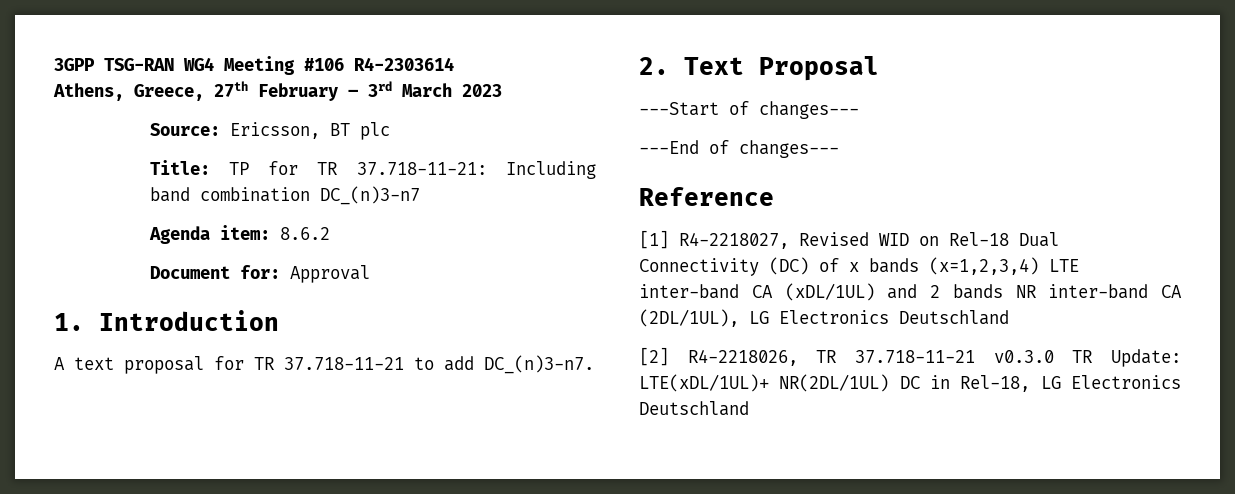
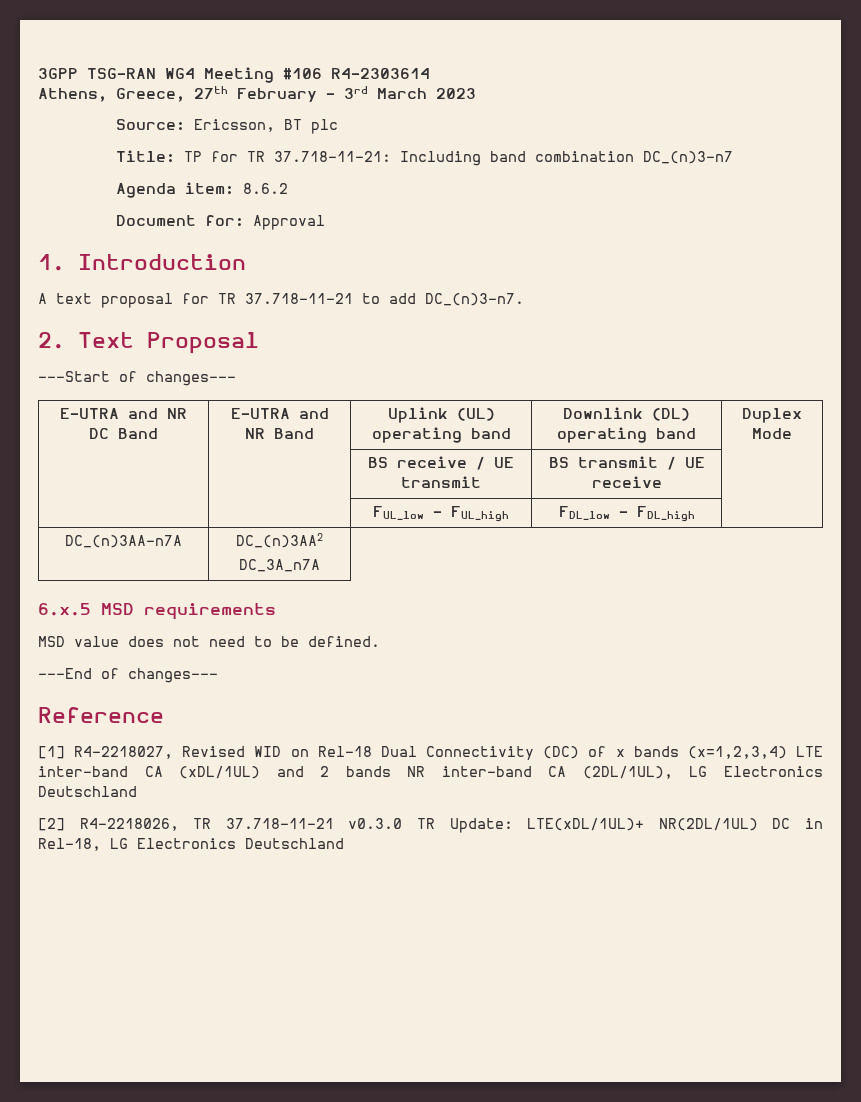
(859, 110) none -> [60,408,187,419] [89,428,158,439] [230,408,329,419] [245,428,314,439] [387,407,495,423] [371,427,511,443] [563,407,690,421] [557,427,696,443] [742,408,802,423] [752,428,792,439] [368,456,514,470] [401,476,481,488] [548,456,705,470] [591,476,662,488] [373,506,509,522] [558,506,695,522] [65,535,182,548] [236,533,323,548] [239,559,320,572] [38,603,276,620] [38,636,380,647] // E-UTRA and NR DC Band | E-UTRA and NR Band | Uplink (UL) operating band | Downlink (DL) operating band | Duplex Mode // | | BS receive / UE transmit | BS transmit / UE receive | // | | FUL_low – FUL_high | FDL_low – FDL_high | // DC_(n)3AA-n7A | DC_(n)3AA2 // DC_3A_n7A // 6.x.5 MSD requirements // MSD value does not need to be defined.

